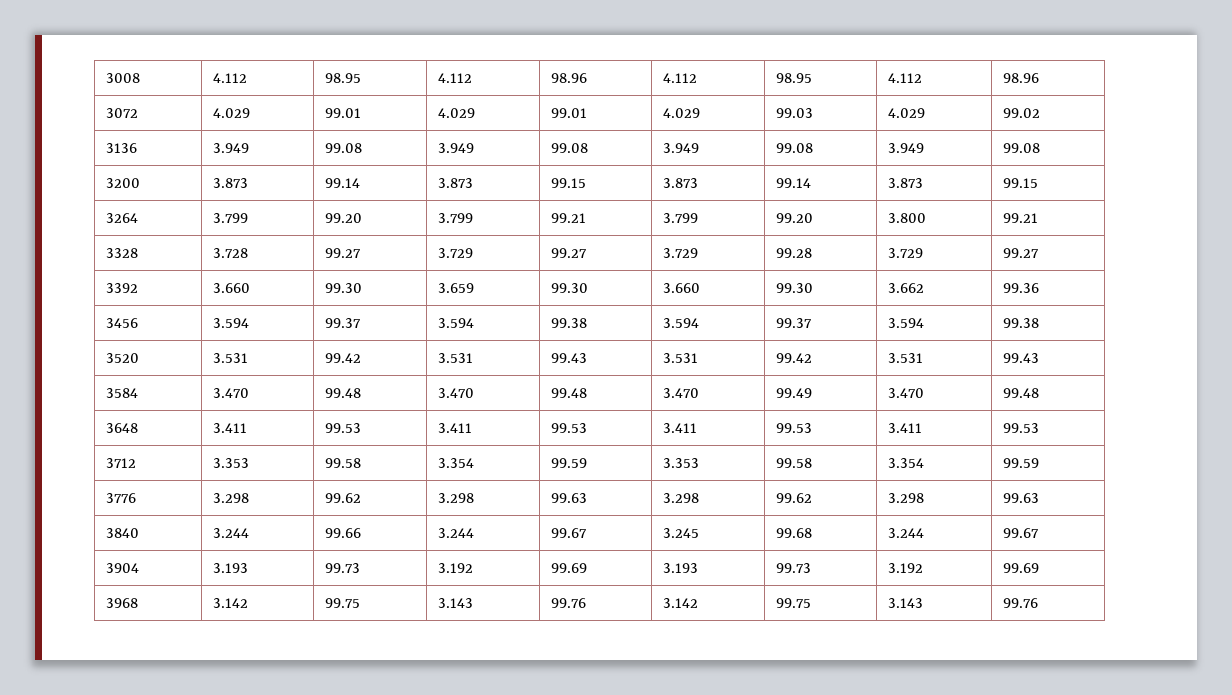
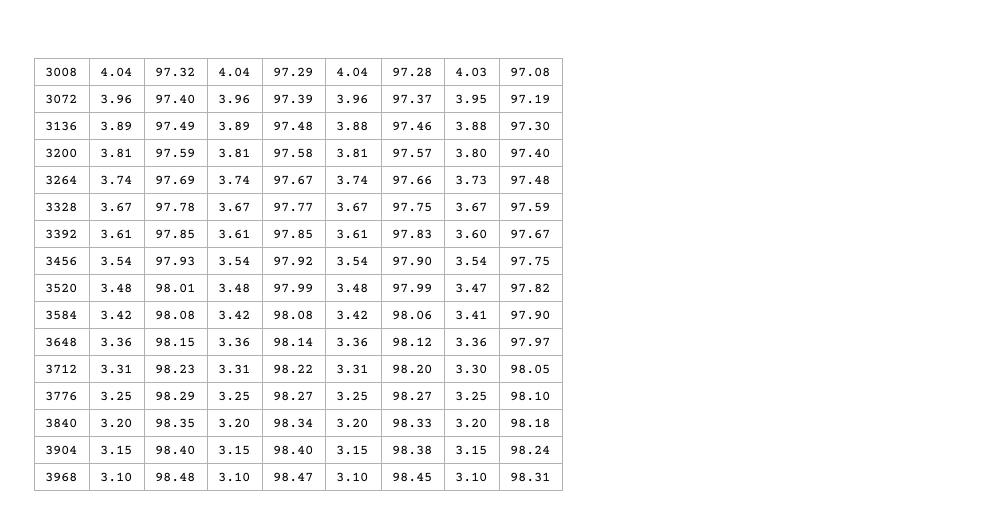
[213,73,248,83] [325,73,362,83] [438,73,473,83] [551,73,588,83] [663,73,698,83] [776,73,813,83] [888,73,923,83] [1003,73,1040,83] [106,108,139,118] [213,108,251,118] [325,108,362,118] [438,108,476,118] [551,108,588,118] [663,108,701,118] [776,108,814,118] [888,108,926,118] [1003,108,1041,118] [106,143,138,153] [213,143,250,153] [325,143,363,153] [438,143,475,153] [551,143,589,153] [663,143,700,153] [776,143,814,153] [888,143,925,153] [1003,143,1041,153] [106,178,141,188] [213,178,249,188] [325,178,361,188] [438,178,474,188] [551,178,587,188] [663,178,699,188] [776,178,812,188] [888,178,924,188] [1003,178,1039,188] [106,213,139,223] [213,213,249,223] [325,213,363,223] [438,213,474,223] [551,213,587,223] [663,213,699,223] [776,213,814,223] [888,213,927,223] [1003,213,1039,223] [106,248,139,258] [213,248,249,258] [325,248,362,258] [438,248,474,258] [551,248,588,258] [663,248,699,258] [776,248,813,258] [888,248,924,258] [1003,248,1040,258] [106,283,139,293] [213,283,251,293] [325,283,363,293] [438,283,475,293] [551,283,589,293] [663,283,701,293] [776,283,814,293] [888,283,925,293] [1003,283,1040,293] [106,318,139,328] [213,318,250,328] [325,318,362,328] [438,318,475,328] [551,318,588,328] [663,318,700,328] [776,318,813,328] [888,318,925,328] [1003,318,1040,328] [106,353,140,363] [213,353,249,363] [325,353,362,363] [438,353,474,363] [551,353,588,363] [663,353,699,363] [776,353,813,363] [888,353,924,363] [1003,353,1040,363] [106,388,139,398] [213,388,250,398] [325,388,362,398] [438,388,475,398] [551,388,588,398] [663,388,700,398] [776,388,813,398] [888,388,925,398] [1003,388,1040,398] [106,423,139,433] [213,423,248,433] [325,423,362,433] [438,423,473,433] [551,423,588,433] [663,423,698,433] [776,423,813,433] [888,423,923,433] [1003,423,1040,433] [106,458,137,468] [213,458,250,468] [325,458,362,468] [438,458,475,468] [551,458,588,468] [663,458,700,468] [776,458,813,468] [888,458,925,468] [1003,458,1040,468] [106,493,137,503] [213,493,250,503] [325,493,362,503] [438,493,475,503] [551,493,588,503] [663,493,700,503] [776,493,813,503] [888,493,925,503] [1003,493,1040,503] [106,528,140,538] [213,528,250,538] [325,528,362,538] [438,528,475,538] [551,528,588,538] [663,528,700,538] [776,528,813,538] [888,528,925,538] [1003,528,1040,538] [106,563,140,573] [213,563,249,573] [325,563,361,573] [438,563,474,573] [551,563,588,573] [663,563,699,573] [776,563,812,573] [888,563,924,573] [1003,563,1040,573] [106,598,139,608] [213,598,249,608] [325,598,361,608] [438,598,474,608] [551,598,587,608] [663,598,699,608] [776,598,812,608] [888,598,924,608] [1003,598,1039,608] 4.112 | 98.95 | 4.112 | 98.96 | 4.112 | 98.95 | 4.112 | 98.96 // 3072 | 4.029 | 99.01 | 4.029 | 99.01 | 4.029 | 99.03 | 4.029 | 99.02 // 3136 | 3.949 | 99.08 | 3.949 | 99.08 | 3.949 | 99.08 | 3.949 | 99.08 // 3200 | 3.873 | 99.14 | 3.873 | 99.15 | 3.873 | 99.14 | 3.873 | 99.15 // 3264 | 3.799 | 99.20 | 3.799 | 99.21 | 3.799 | 99.20 | 3.800 | 99.21 // 3328 | 3.728 | 99.27 | 3.729 | 99.27 | 3.729 | 99.28 | 3.729 | 99.27 // 3392 | 3.660 | 99.30 | 3.659 | 99.30 | 3.660 | 99.30 | 3.662 | 99.36 // 3456 | 3.594 | 99.37 | 3.594 | 99.38 | 3.594 | 99.37 | 3.594 | 99.38 // 3520 | 3.531 | 99.42 | 3.531 | 99.43 | 3.531 | 99.42 | 3.531 | 99.43 // 3584 | 3.470 | 99.48 | 3.470 | 99.48 | 3.470 | 99.49 | 3.470 | 99.48 // 3648 | 3.411 | 99.53 | 3.411 | 99.53 | 3.411 | 99.53 | 3.411 | 99.53 // 3712 | 3.353 | 99.58 | 3.354 | 99.59 | 3.353 | 99.58 | 3.354 | 99.59 // 3776 | 3.298 | 99.62 | 3.298 | 99.63 | 3.298 | 99.62 | 3.298 | 99.63 // 3840 | 3.244 | 99.66 | 3.244 | 99.67 | 3.245 | 99.68 | 3.244 | 99.67 // 3904 | 3.193 | 99.73 | 3.192 | 99.69 | 3.193 | 99.73 | 3.192 | 99.69 // 3968 | 3.142 | 99.75 | 3.143 | 99.76 | 3.142 | 99.75 | 3.143 | 99.76 -> [100,67,133,77] [155,67,196,77] [218,67,251,77] [273,67,314,77] [336,67,369,77] [392,67,433,77] [455,67,488,77] [510,67,551,77] [45,94,78,104] [100,94,133,104] [155,94,196,104] [218,94,251,104] [273,94,314,104] [336,94,369,104] [392,94,433,104] [455,94,488,104] [510,94,551,104] [45,121,78,131] [100,121,133,131] [155,121,196,131] [218,121,251,131] [273,121,314,131] [336,121,369,131] [392,121,433,131] [455,121,488,131] [510,121,551,131] [45,148,78,158] [100,148,133,158] [155,148,196,158] [218,148,251,158] [273,148,314,158] [336,148,369,158] [392,148,433,158] [455,148,488,158] [510,148,551,158] [45,175,78,185] [100,175,133,185] [155,175,196,185] [218,175,251,185] [273,175,314,185] [336,175,369,185] [392,175,433,185] [455,175,488,185] [510,175,551,185] [45,202,78,212] [100,202,133,212] [155,202,196,212] [218,202,251,212] [273,202,314,212] [336,202,369,212] [392,202,433,212] [455,202,488,212] [510,202,551,212] [45,229,78,239] [100,229,133,239] [155,229,196,239] [218,229,251,239] [273,229,314,239] [336,229,369,239] [392,229,433,239] [455,229,488,239] [510,229,551,239] [45,256,78,266] [100,256,133,266] [155,256,196,266] [218,256,251,266] [273,256,314,266] [336,256,369,266] [392,256,433,266] [455,256,488,266] [510,256,551,266] [45,283,78,293] [100,283,133,293] [155,283,196,293] [218,283,251,293] [273,283,314,293] [336,283,369,293] [392,283,433,293] [455,283,488,293] [510,283,551,293] [45,310,78,320] [100,310,133,320] [155,310,196,320] [218,310,251,320] [273,310,314,320] [336,310,369,320] [392,310,433,320] [455,310,488,320] [510,310,551,320] [45,337,78,347] [100,337,133,347] [155,337,196,347] [218,337,251,347] [273,337,314,347] [336,337,369,347] [392,337,433,347] [455,337,488,347] [510,337,551,347] [45,364,78,374] [100,364,133,374] [155,364,196,374] [218,364,251,374] [273,364,314,374] [336,364,369,374] [392,364,433,374] [455,364,488,374] [510,364,551,374] [45,391,78,401] [100,391,133,401] [155,391,196,401] [218,391,251,401] [273,391,314,401] [336,391,369,401] [392,391,433,401] [455,391,488,401] [510,391,551,401] [45,418,78,428] [100,418,133,428] [155,418,196,428] [218,418,251,428] [273,418,314,428] [336,418,369,428] [392,418,433,428] [455,418,488,428] [510,418,551,428] [45,445,78,455] [100,445,133,455] [155,445,196,455] [218,445,251,455] [273,445,314,455] [336,445,369,455] [392,445,433,455] [455,445,488,455] [510,445,551,455] [45,472,78,482] [100,472,133,482] [155,472,196,482] [218,472,251,482] [273,472,314,482] [336,472,369,482] [392,472,433,482] [455,472,488,482] [510,472,551,482] 4.04 | 97.32 | 4.04 | 97.29 | 4.04 | 97.28 | 4.03 | 97.08 // 3072 | 3.96 | 97.40 | 3.96 | 97.39 | 3.96 | 97.37 | 3.95 | 97.19 // 3136 | 3.89 | 97.49 | 3.89 | 97.48 | 3.88 | 97.46 | 3.88 | 97.30 // 3200 | 3.81 | 97.59 | 3.81 | 97.58 | 3.81 | 97.57 | 3.80 | 97.40 // 3264 | 3.74 | 97.69 | 3.74 | 97.67 | 3.74 | 97.66 | 3.73 | 97.48 // 3328 | 3.67 | 97.78 | 3.67 | 97.77 | 3.67 | 97.75 | 3.67 | 97.59 // 3392 | 3.61 | 97.85 | 3.61 | 97.85 | 3.61 | 97.83 | 3.60 | 97.67 // 3456 | 3.54 | 97.93 | 3.54 | 97.92 | 3.54 | 97.90 | 3.54 | 97.75 // 3520 | 3.48 | 98.01 | 3.48 | 97.99 | 3.48 | 97.99 | 3.47 | 97.82 // 3584 | 3.42 | 98.08 | 3.42 | 98.08 | 3.42 | 98.06 | 3.41 | 97.90 // 3648 | 3.36 | 98.15 | 3.36 | 98.14 | 3.36 | 98.12 | 3.36 | 97.97 // 3712 | 3.31 | 98.23 | 3.31 | 98.22 | 3.31 | 98.20 | 3.30 | 98.05 // 3776 | 3.25 | 98.29 | 3.25 | 98.27 | 3.25 | 98.27 | 3.25 | 98.10 // 3840 | 3.20 | 98.35 | 3.20 | 98.34 | 3.20 | 98.33 | 3.20 | 98.18 // 3904 | 3.15 | 98.40 | 3.15 | 98.40 | 3.15 | 98.38 | 3.15 | 98.24 // 3968 | 3.10 | 98.48 | 3.10 | 98.47 | 3.10 | 98.45 | 3.10 | 98.31

